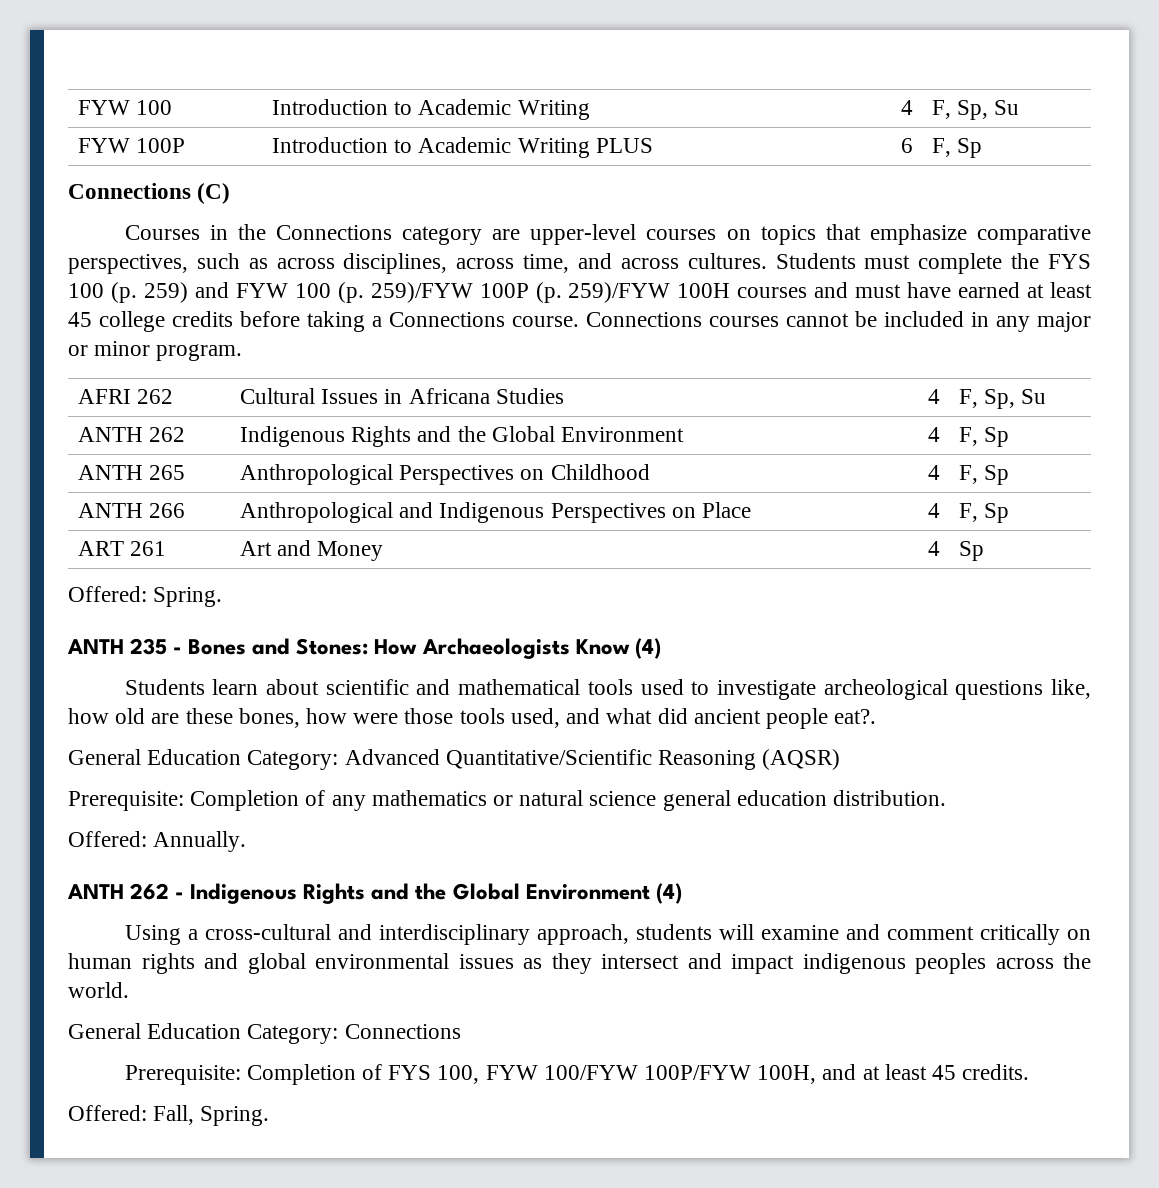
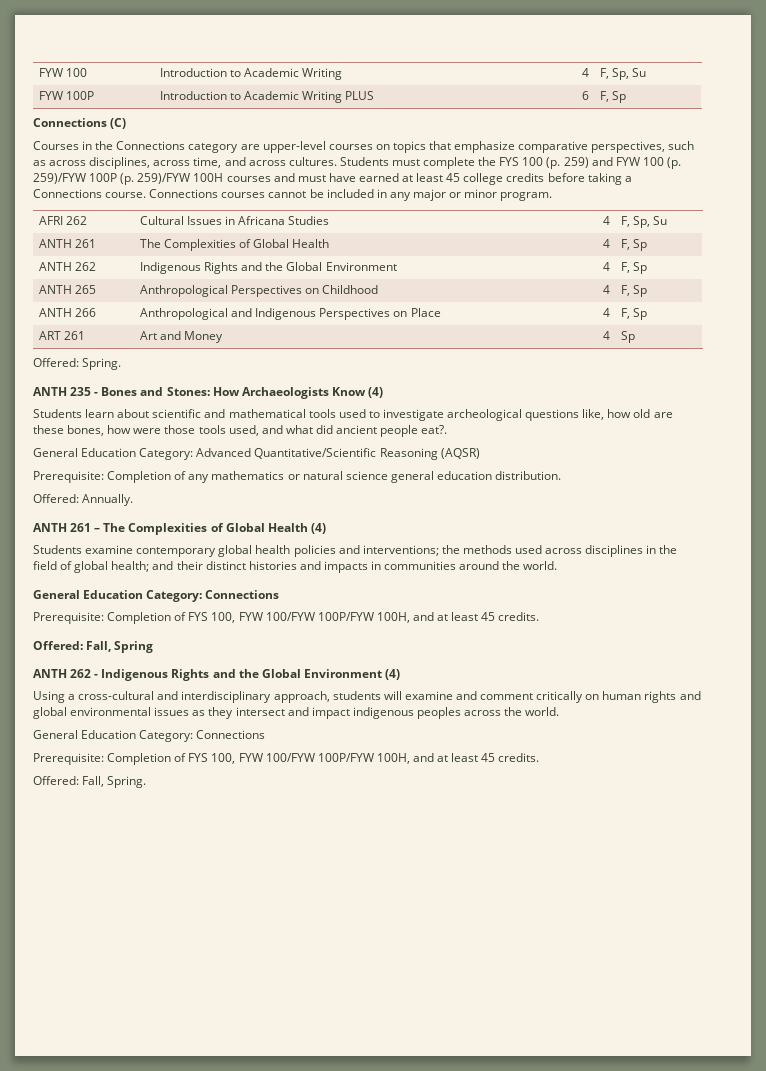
(1047, 396) none -> [39,239,97,248] [140,239,330,251] [602,239,610,248] [621,239,648,251] // ANTH 261 | The Complexities of Global Health | 4 | F, Sp
(247, 841) none -> [33,523,326,535] [33,545,678,557] [33,561,558,573] [33,590,280,602] [33,612,540,624] [33,641,154,653] // ANTH 261 – The Complexities of Global Health (4) // Students examine contemporary global health policies and interventions; the methods used across disciplines in the field of global health; and their distinct histories and impacts in communities around the world. // General Education Category: Connections // Prerequisite: Completion of FYS 100, FYW 100/FYW 100P/FYW 100H, and at least 45 credits. // Offered: Fall, Spring

